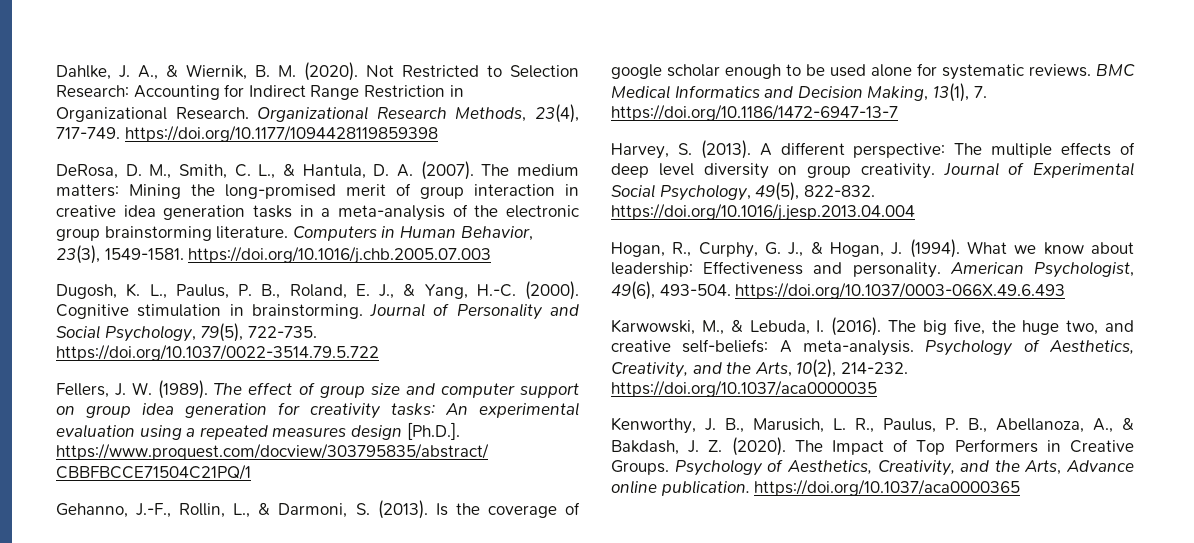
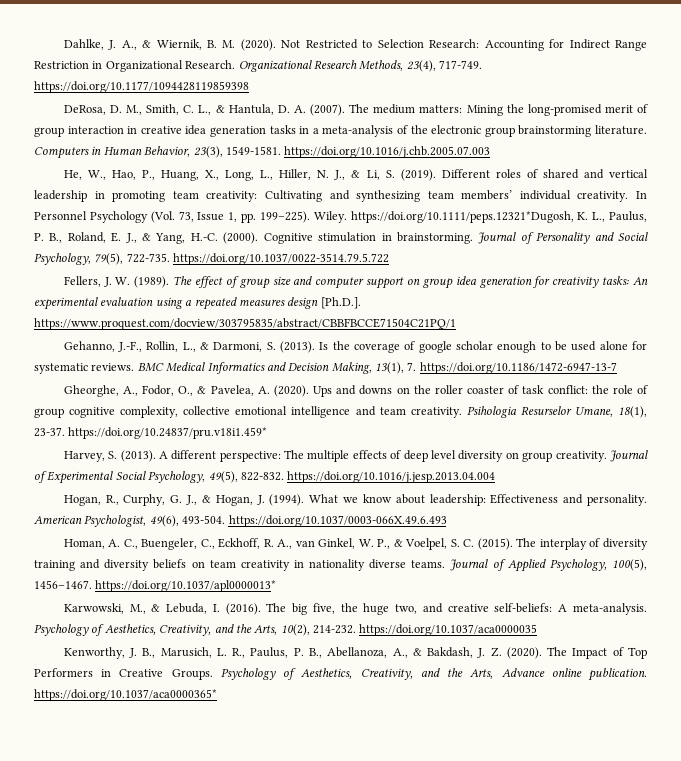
[56,284,117,299] Dugosh, -> [63,169,649,181] [34,190,647,202] [34,211,574,223] He, W., Hao, P., Huang, X., Long, L., Hiller, N. J., & Li, S. (2019). Different roles of shared and vertical leadership in promoting team creativity: Cultivating and synthesizing team members’ individual creativity. In Personnel Psychology (Vol. 73, Issue 1, pp. 199–225). Wiley. https://doi.org/10.1111/peps.12321*Dugosh,
(898, 112) none -> [63,385,648,397] [34,406,647,418] [34,427,268,439] // Gheorghe, A., Fodor, O., & Pavelea, A. (2020). Ups and downs on the roller coaster of task conflict: the role of group cognitive complexity, collective emotional intelligence and team creativity. Psihologia Resurselor Umane, 18(1), 23-37. https://doi.org/10.24837/pru.v18i1.459*
(1066, 290) none -> [63,538,649,550] [34,559,647,572] [34,580,277,592] // Homan, A. C., Buengeler, C., Eckhoff, R. A., van Ginkel, W. P., & Voelpel, S. C. (2015). The interplay of diversity training and diversity beliefs on team creativity in nationality diverse teams. Journal of Applied Psychology, 100(5), 1456–1467. https://doi.org/10.1037/apl0000013*
[754,479,1021,496] https://doi.org/10.1037/aca0000365 -> [34,689,217,701] https://doi.org/10.1037/aca0000365*

